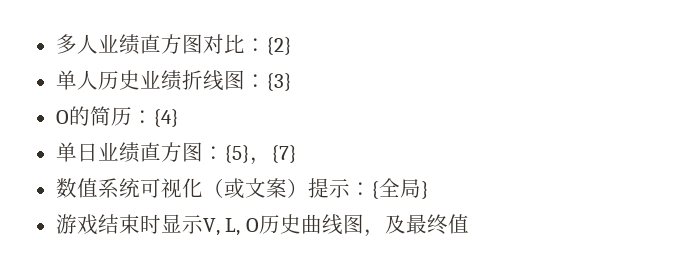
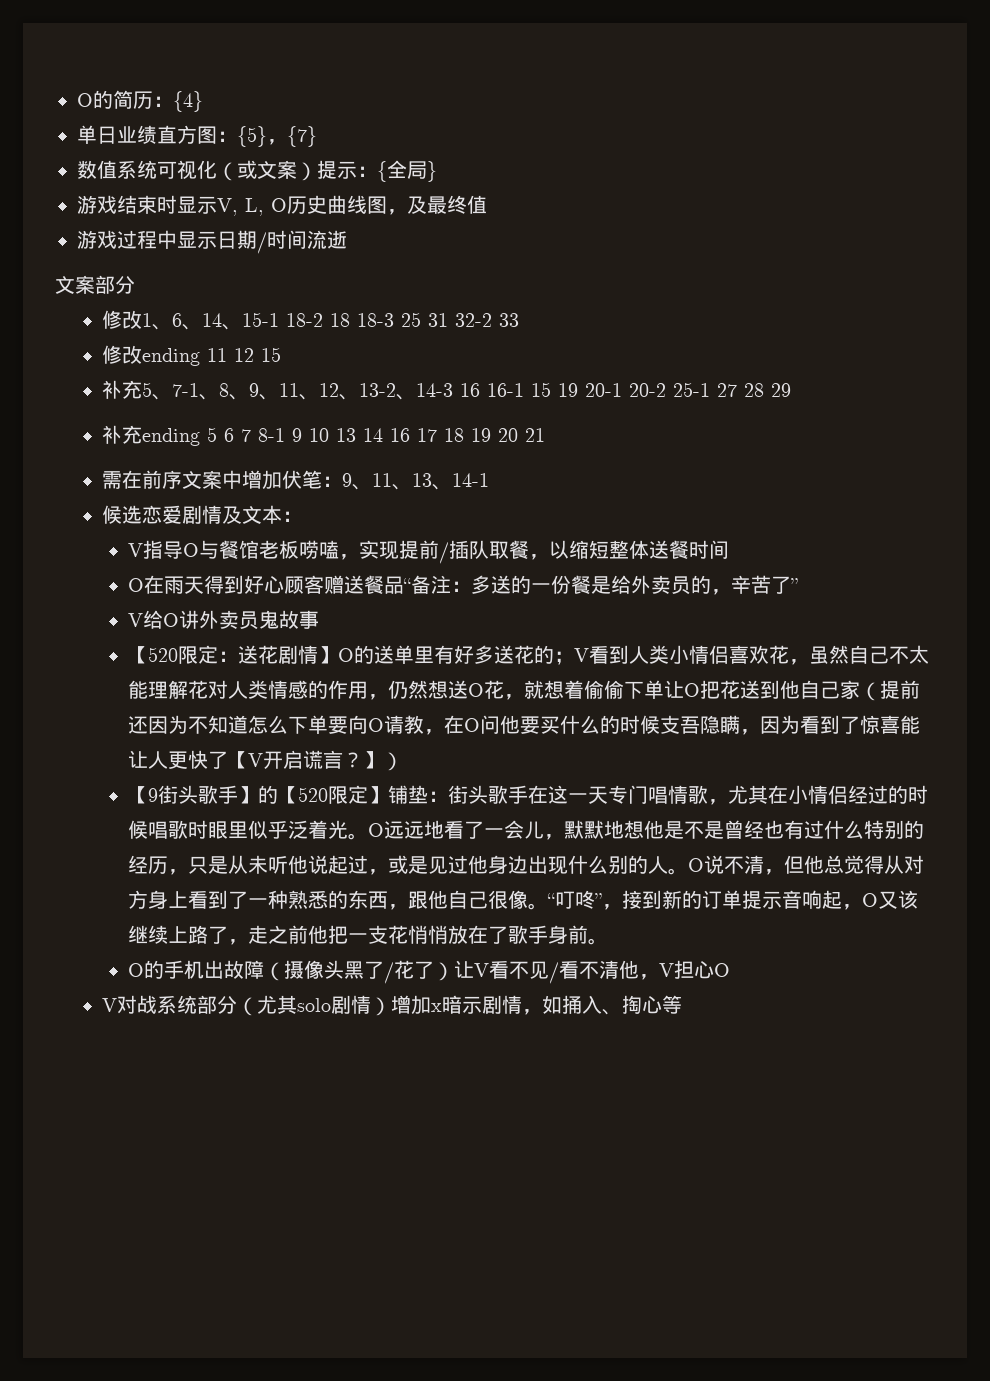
[55,34,292,55] [55,70,292,91] 多人业绩直方图对比：{2} // 单人历史业绩折线图：{3} // -> (77, 100) none
(469, 224) none -> [77,230,347,254] [55,275,135,294] [102,310,520,330] [102,345,282,366] [102,380,792,400] [102,425,546,446] [102,470,490,490] [102,505,303,524] [127,540,729,564] [127,575,798,595] [127,610,319,630] [127,645,929,665] [127,680,920,701] [127,715,920,735] [127,750,403,771] [127,785,928,805] [127,820,924,840] [127,855,924,875] [127,890,918,910] [127,925,608,945] [127,960,730,984] [102,995,683,1016] // 游戏过程中显示日期/时间流逝 // 文案部分 // 修改1、6、14、15-1 18-2 18 18-3 25 31 32-2 33 // 修改ending 11 12 15 // 补充5、7-1、8、9、11、12、13-2、14-3 16 16-1 15 19 20-1 20-2 25-1 27 28 29 // 补充ending 5 6 7 8-1 9 10 13 14 16 17 18 19 20 21 // 需在前序文案中增加伏笔：9、11、13、14-1 // 候选恋爱剧情及文本： // V指导O与餐馆老板唠嗑，实现提前/插队取餐，以缩短整体送餐时间 // O在雨天得到好心顾客赠送餐品“备注：多送的一份餐是给外卖员的，辛苦了” // V给O讲外卖员鬼故事 // 【520限定：送花剧情】O的送单里有好多送花的；V看到人类小情侣喜欢花，虽然自己不太能理解花对人类情感的作用，仍然想送O花，就想着偷偷下单让O把花送到他自己家（提前还因为不知道怎么下单要向O请教，在O问他要买什么的时候支吾隐瞒，因为看到了惊喜能让人更快了【V开启谎言？】） // 【9街头歌手】的【520限定】铺垫：街头歌手在这一天专门唱情歌，尤其在小情侣经过的时候唱歌时眼里似乎泛着光。O远远地看了一会儿，默默地想他是不是曾经也有过什么特别的经历，只是从未听他说起过，或是见过他身边出现什么别的人。O说不清，但他总觉得从对方身上看到了一种熟悉的东西，跟他自己很像。“叮咚”，接到新的订单提示音响起，O又该继续上路了，走之前他把一支花悄悄放在了歌手身前。 // O的手机出故障（摄像头黑了/花了）让V看不见/看不清他，V担心O // V对战系统部分（尤其solo剧情）增加x暗示剧情，如捅入、掏心等

